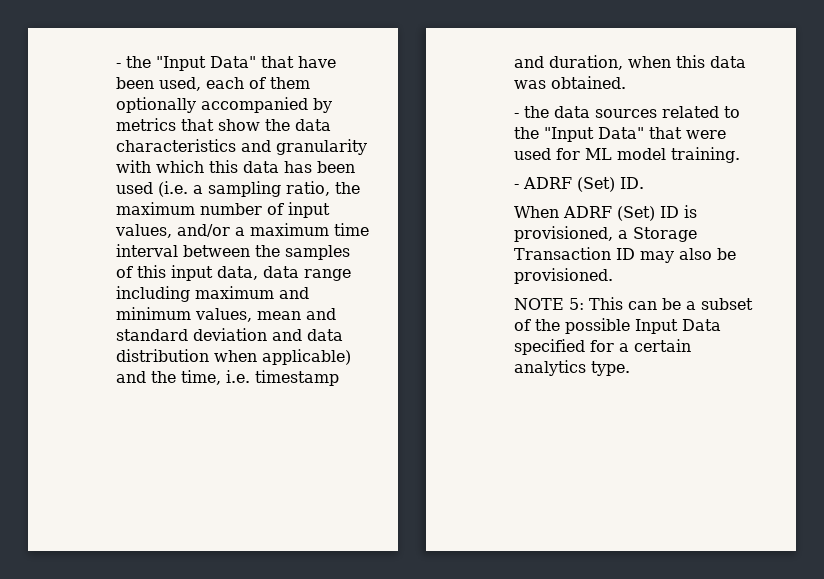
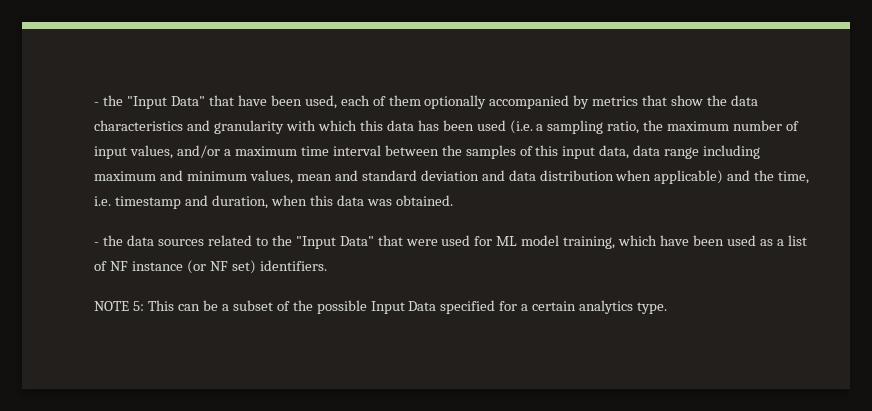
[671,147,741,163] [514,177,645,192] [514,205,698,221] [514,226,698,242] [514,247,737,263] [514,268,614,284] training. // - ADRF (Set) ID. // When ADRF (Set) ID is provisioned, a Storage Transaction ID may also be provisioned. -> [563,235,807,249] [94,260,327,274] training, which have been used as a list of NF instance (or NF set) identifiers.

